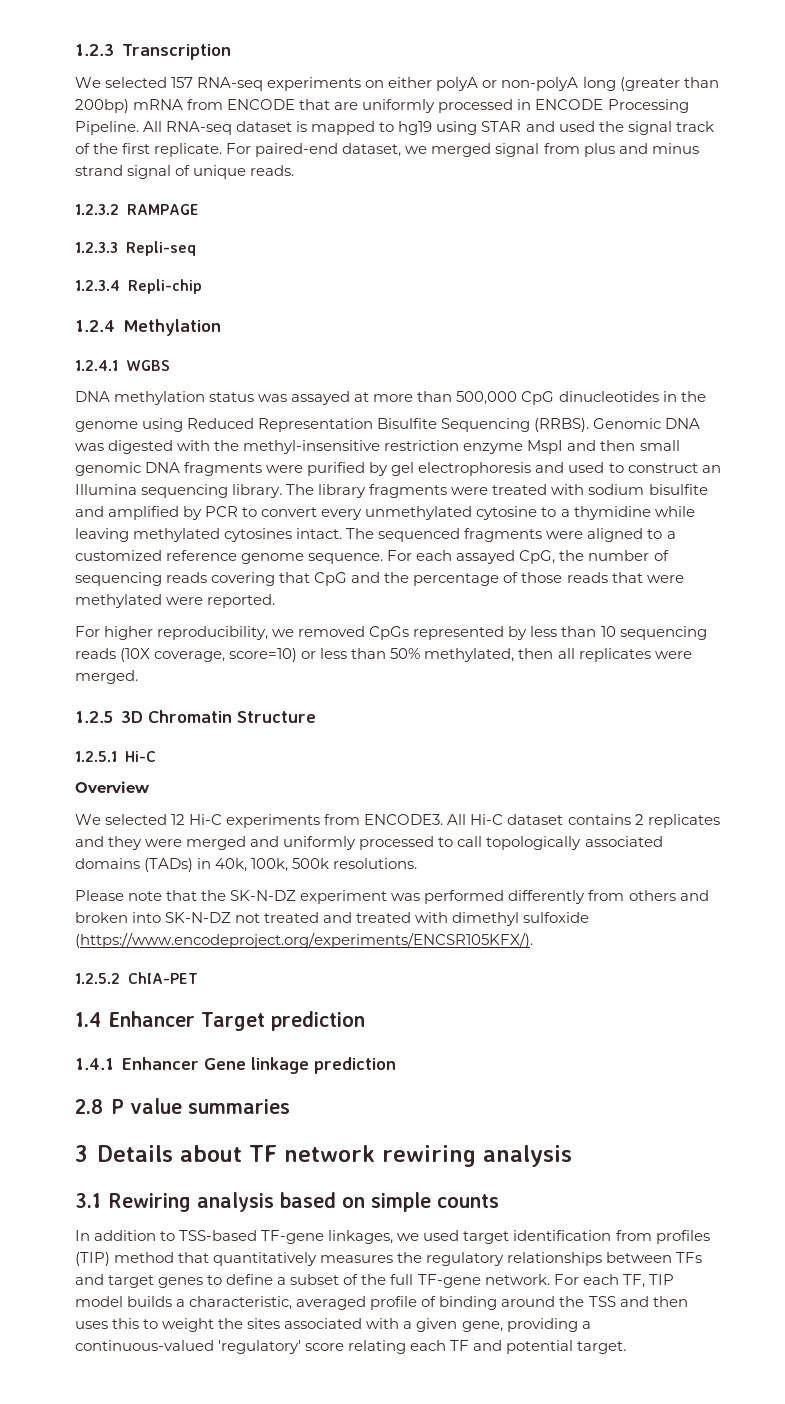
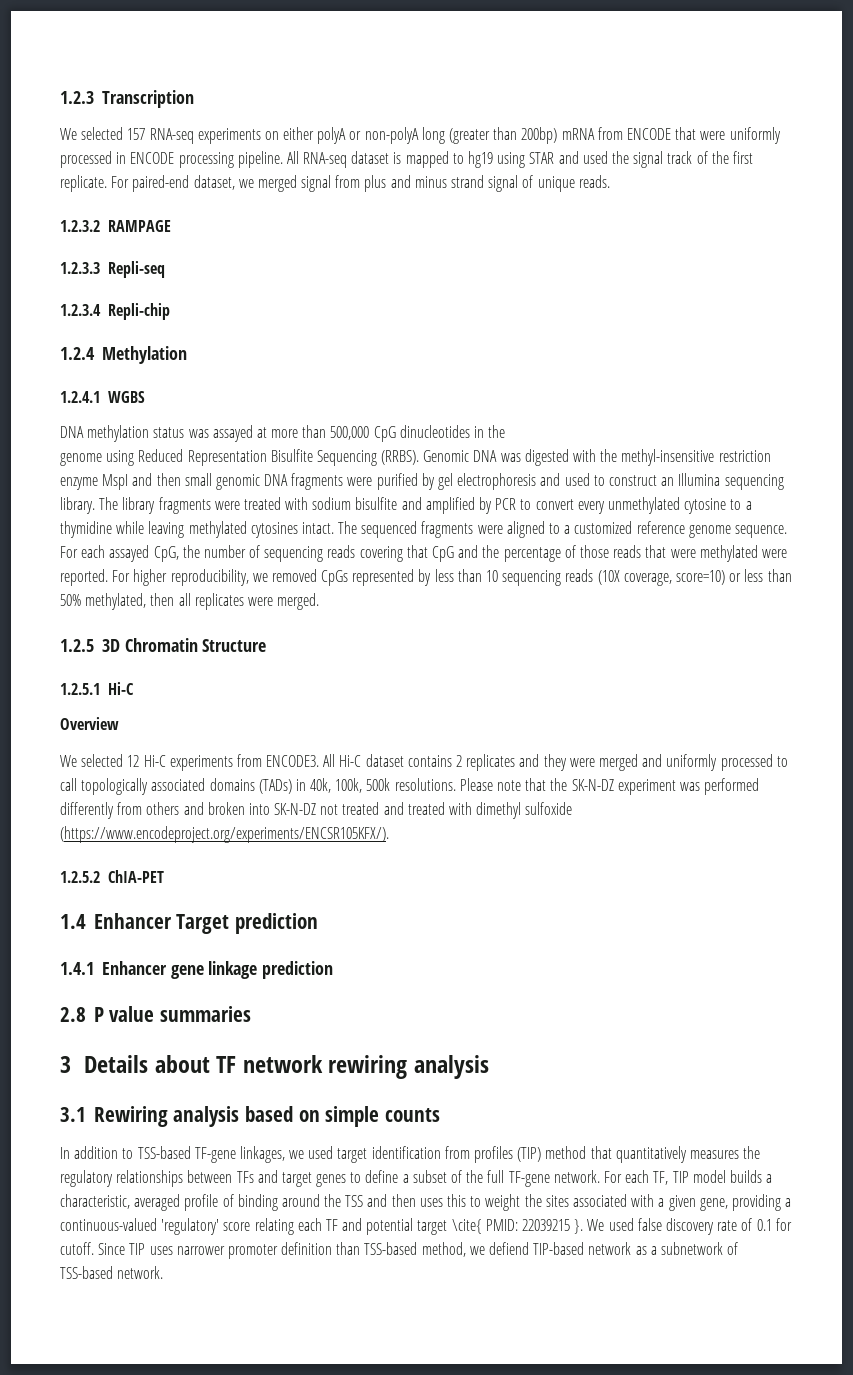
[334,102,359,110] are -> [700,131,726,140] were
[607,99,689,113] [75,121,139,135] Processing Pipeline. -> [178,151,283,168] processing pipeline.
(276, 601) // -> (108, 577) none
(418, 863) // -> (456, 784) none
[203,1058,246,1070] Gene -> [170,965,204,979] gene
[577,1341,627,1354] target. -> [417,1218,792,1235] [60,1242,739,1259] [60,1266,164,1279] target \cite{ PMID: 22039215 }. We used false discovery rate of 0.1 for cutoff. Since TIP uses narrower promoter definition than TSS-based method, we defiend TIP-based network as a subnetwork of TSS-based network.

